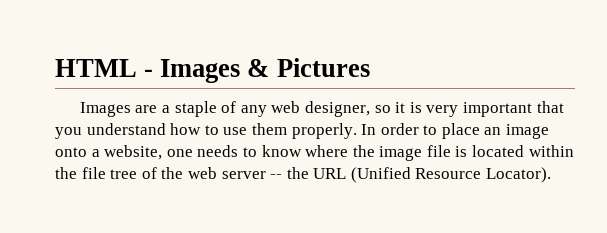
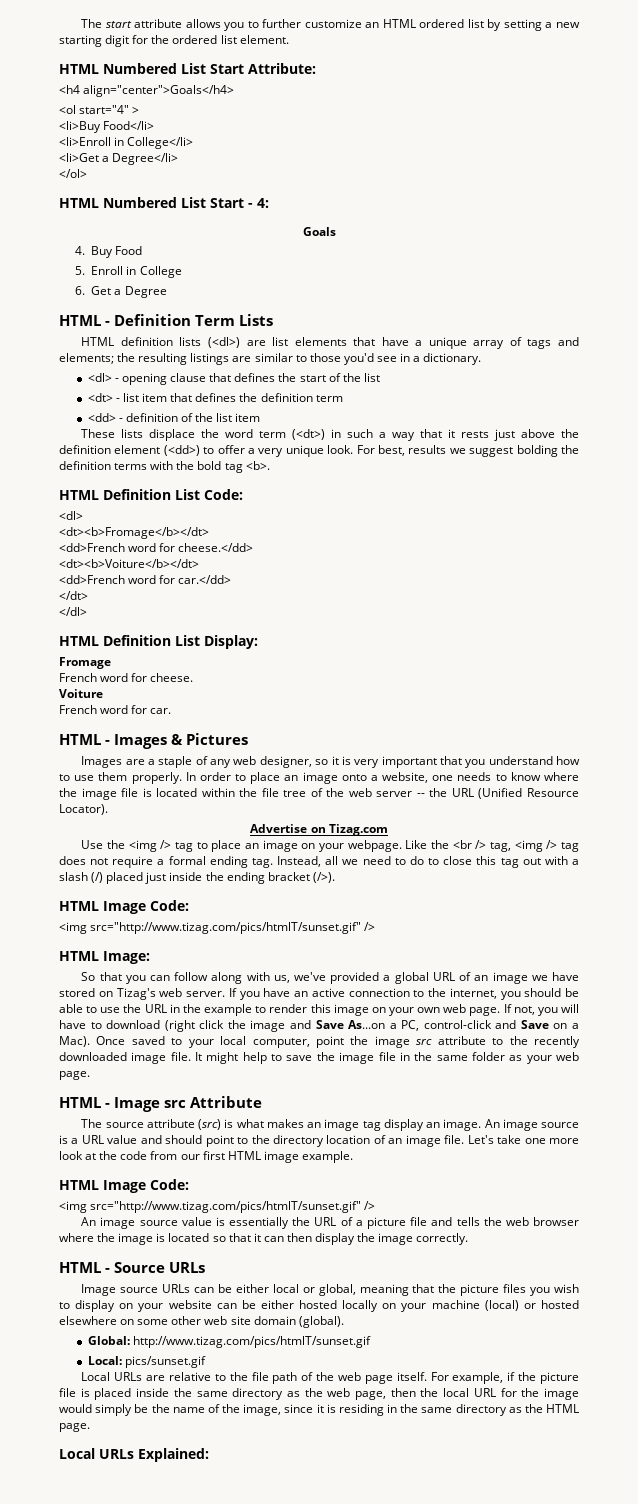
(55, 68) none -> [81,19,580,31] [59,35,289,47] [59,63,316,74] [59,85,235,97] [59,105,140,114] [59,121,155,133] [59,137,194,149] [59,153,179,165] [59,169,87,178] [59,197,269,208] [302,227,336,236] [75,246,143,258] [75,266,182,278] [75,286,167,298] [59,314,273,326] [81,337,579,349] [59,353,482,365] [87,373,380,385] [87,393,343,402] [87,413,261,422] [81,429,579,441] [59,445,579,457] [59,461,270,473] [59,489,243,500] [59,511,83,520] [59,527,209,539] [59,543,254,552] [59,559,199,568] [59,575,232,584] [59,591,88,600] [59,607,87,616] [59,635,258,649] [59,657,111,669] [59,673,194,682] [59,689,103,698] [59,705,172,714] The start attribute allows you to further customize an HTML ordered list by setting a new starting digit for the ordered list element. // HTML Numbered List Start Attribute: // <h4 align="center">Goals</h4> // <ol start="4" > // <li>Buy Food</li> // <li>Enroll in College</li> // <li>Get a Degree</li> // </ol> // HTML Numbered List Start - 4: // Goals // 4. Buy Food // 5. Enroll in College // 6. Get a Degree // HTML - Definition Term Lists // HTML definition lists (<dl>) are list elements that have a unique array of tags and elements; the resulting listings are similar to those you'd see in a dictionary. // <dl> - opening clause that defines the start of the list // <dt> - list item that defines the definition term // <dd> - definition of the list item // These lists displace the word term (<dt>) in such a way that it rests just above the definition element (<dd>) to offer a very unique look. For best, results we suggest bolding the definition terms with the bold tag <b>. // HTML Definition List Code: // <dl> // <dt><b>Fromage</b></dt> // <dd>French word for cheese.</dd> // <dt><b>Voiture</b></dt> // <dd>French word for car.</dd> // </dt> // </dl> // HTML Definition List Display: // Fromage // French word for cheese. // Voiture // French word for car. //
(552, 175) none -> [250,824,388,836] [81,840,580,852] [59,856,579,868] [59,872,335,884] [59,900,189,914] [59,922,376,934] [59,951,150,964] [81,972,580,984] [59,988,579,1000] [59,1004,579,1016] [59,1020,579,1032] [59,1036,581,1048] [59,1052,580,1064] [59,1071,90,1080] [59,1096,262,1112] [81,1119,579,1131] [59,1135,580,1147] [59,1151,353,1163] [59,1179,189,1193] [59,1201,376,1213] [81,1217,579,1229] [59,1233,469,1245] [59,1262,205,1273] [81,1284,579,1296] [59,1300,579,1312] [59,1316,344,1328] [87,1336,371,1348] [87,1356,206,1368] [81,1372,579,1384] [59,1388,579,1400] [59,1404,580,1416] [59,1423,90,1432] [59,1448,209,1462] // Advertise on Tizag.com // Use the <img /> tag to place an image on your webpage. Like the <br /> tag, <img /> tag does not require a formal ending tag. Instead, all we need to do to close this tag out with a slash (/) placed just inside the ending bracket (/>). // HTML Image Code: // <img src="http://www.tizag.com/pics/htmlT/sunset.gif" /> // HTML Image: // So that you can follow along with us, we've provided a global URL of an image we have stored on Tizag's web server. If you have an active connection to the internet, you should be able to use the URL in the example to render this image on your own web page. If not, you will have to download (right click the image and Save As...on a PC, control-click and Save on a Mac). Once saved to your local computer, point the image src attribute to the recently downloaded image file. It might help to save the image file in the same folder as your web page. // HTML - Image src Attribute // The source attribute (src) is what makes an image tag display an image. An image source is a URL value and should point to the directory location of an image file. Let's take one more look at the code from our first HTML image example. // HTML Image Code: // <img src="http://www.tizag.com/pics/htmlT/sunset.gif" /> // An image source value is essentially the URL of a picture file and tells the web browser where the image is located so that it can then display the image correctly. // HTML - Source URLs // Image source URLs can be either local or global, meaning that the picture files you wish to display on your website can be either hosted locally on your machine (local) or hosted elsewhere on some other web site domain (global). // Global: http://www.tizag.com/pics/htmlT/sunset.gif // Local: pics/sunset.gif // Local URLs are relative to the file path of the web page itself. For example, if the picture file is placed inside the same directory as the web page, then the local URL for the image would simply be the name of the image, since it is residing in the same directory as the HTML page. // Local URLs Explained:

